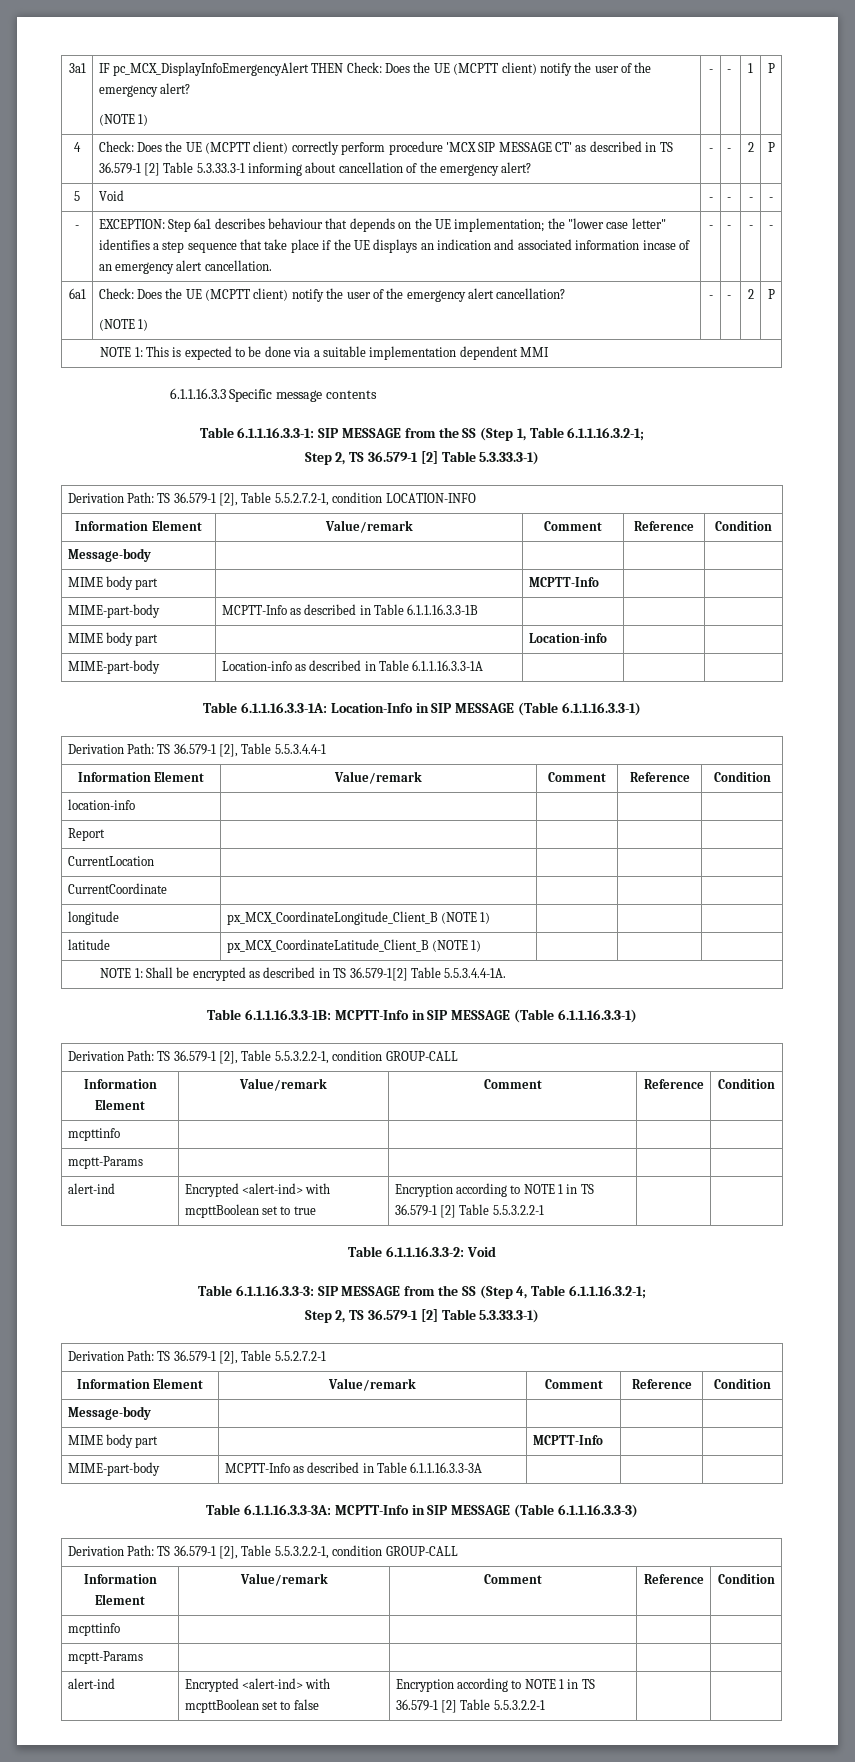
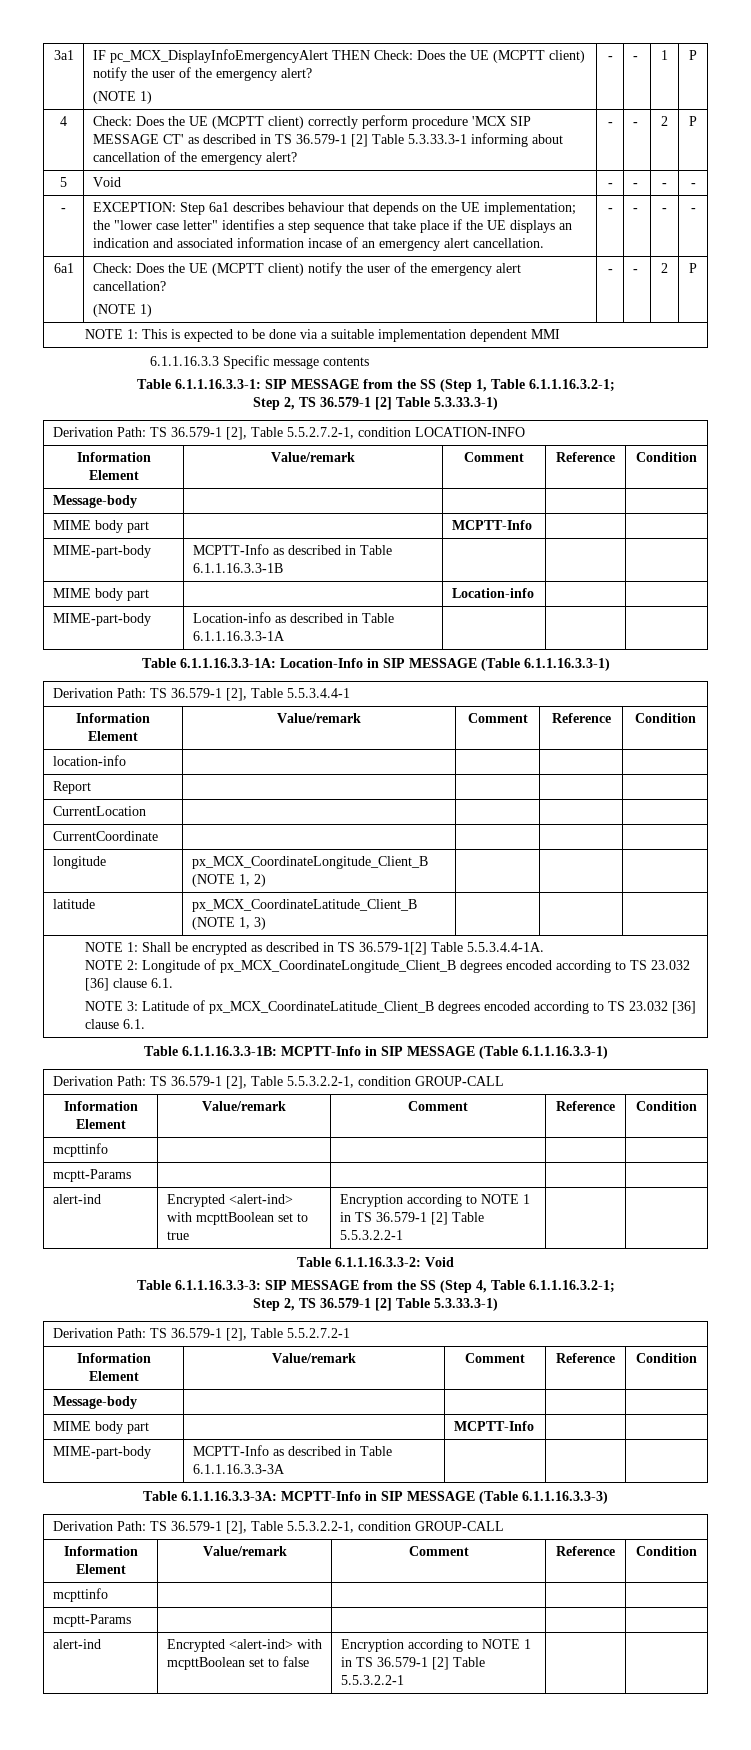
[480,912,491,924] 1) -> [238,874,266,887] 1, 2)
[471,940,482,952] 1) -> [238,917,266,930] 1, 3)
(507, 973) none -> [85,959,691,973] [85,978,174,991] [85,1000,697,1014] [85,1019,146,1029] // NOTE 2: Longitude of px_MCX_CoordinateLongitude_Client_B degrees encoded according to TS 23.032 [36] clause 6.1. // NOTE 3: Latitude of px_MCX_CoordinateLatitude_Client_B degrees encoded according to TS 23.032 [36] clause 6.1.

